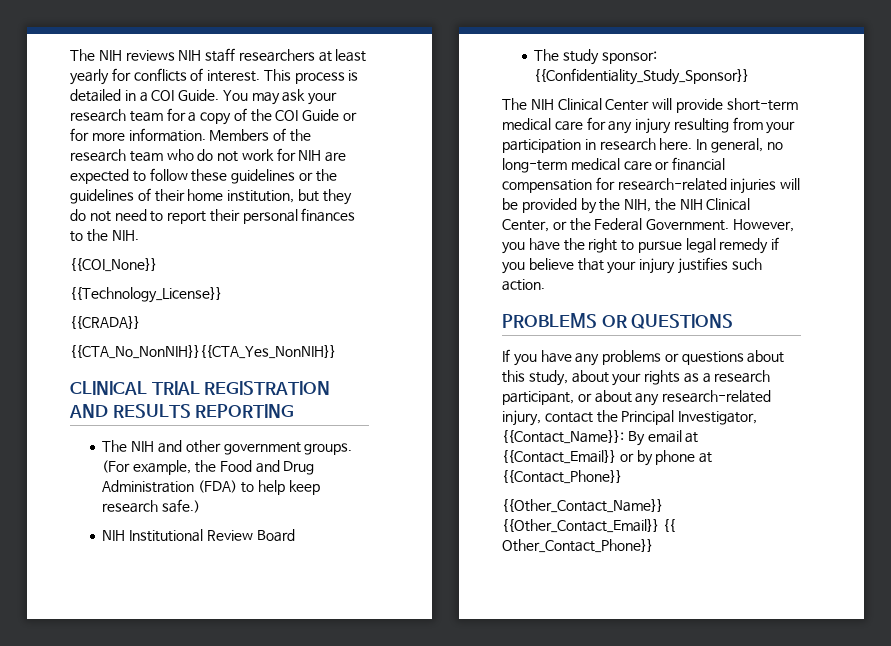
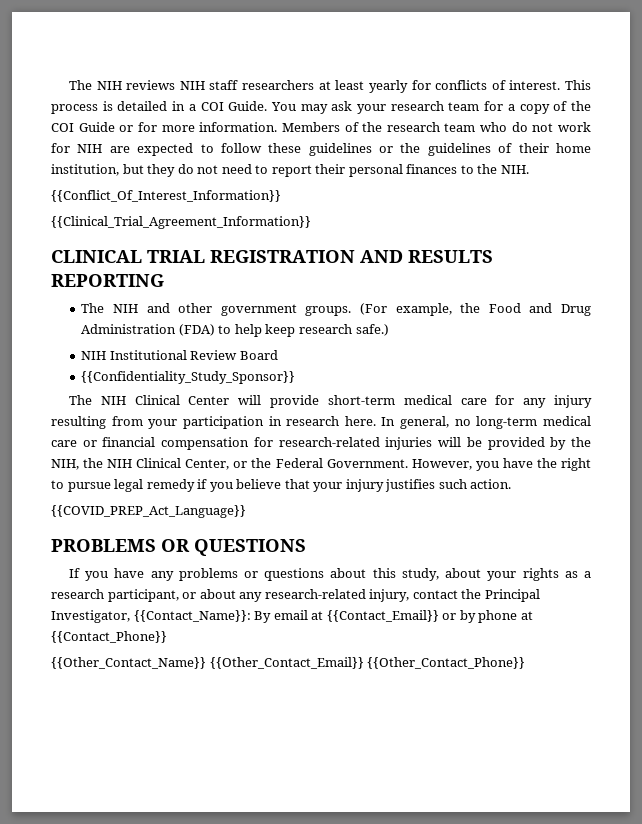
[70,258,157,272] [70,287,222,303] [70,316,140,329] [70,345,336,359] {{COI_None}} // {{Technology_License}} // {{CRADA}} // {{CTA_No_NonNIH}}{{CTA_Yes_NonNIH}} -> [51,190,281,202] [51,216,311,229] {{Conflict_Of_Interest_Information}} // {{Clinical_Trial_Agreement_Information}}
[534,49,658,65] The study sponsor: -> (278, 355) none
(545, 285) none -> [51,505,246,518] // {{COVID_PREP_Act_Language}}
[662,519,675,532] [502,539,653,553] {{ Other_Contact_Phone}} -> [367,657,526,669] {{Other_Contact_Phone}}

